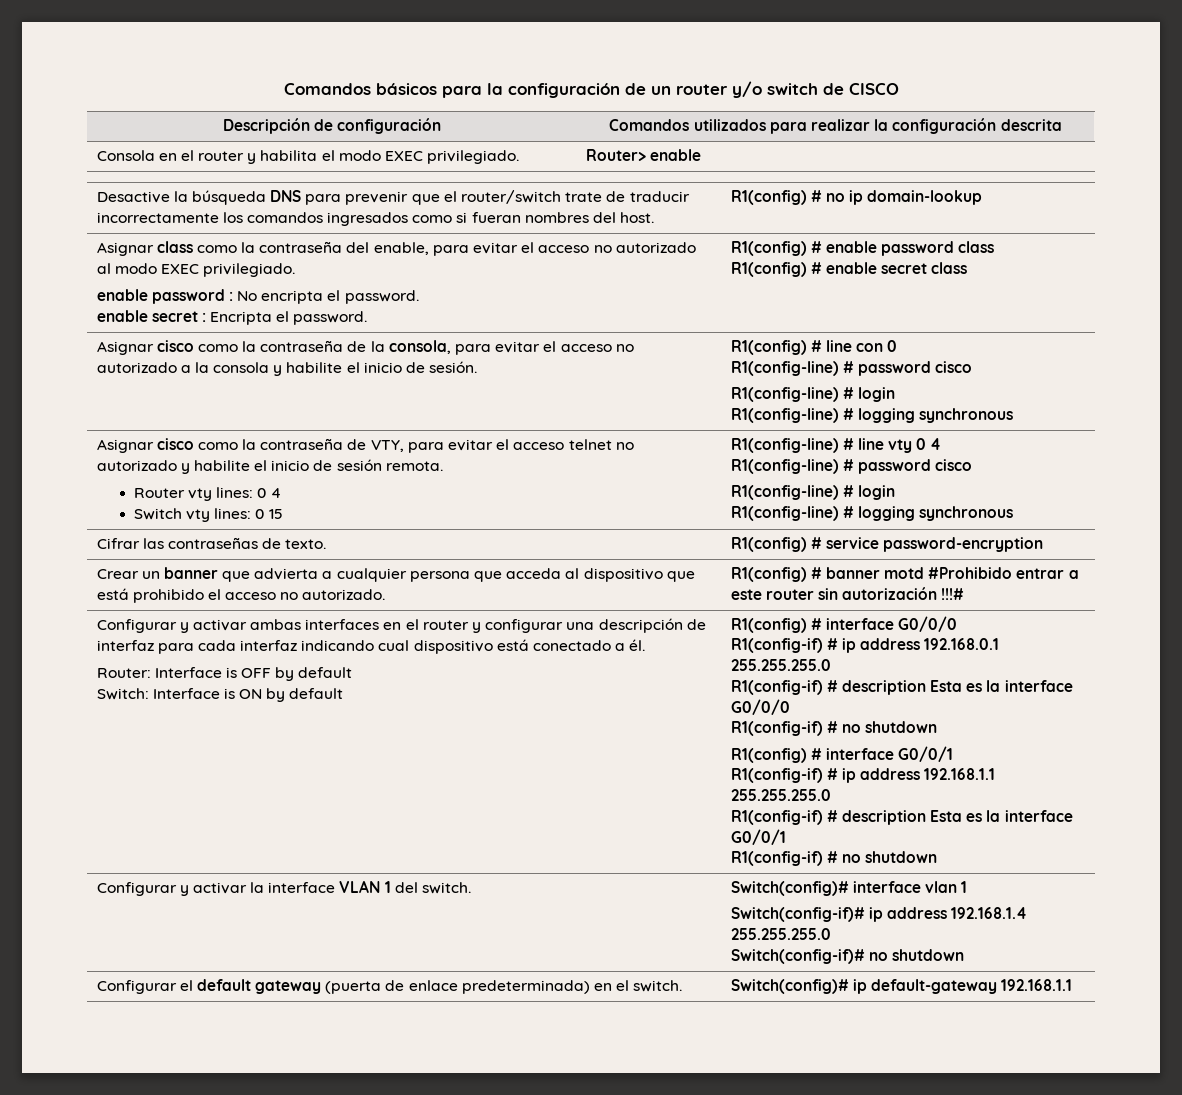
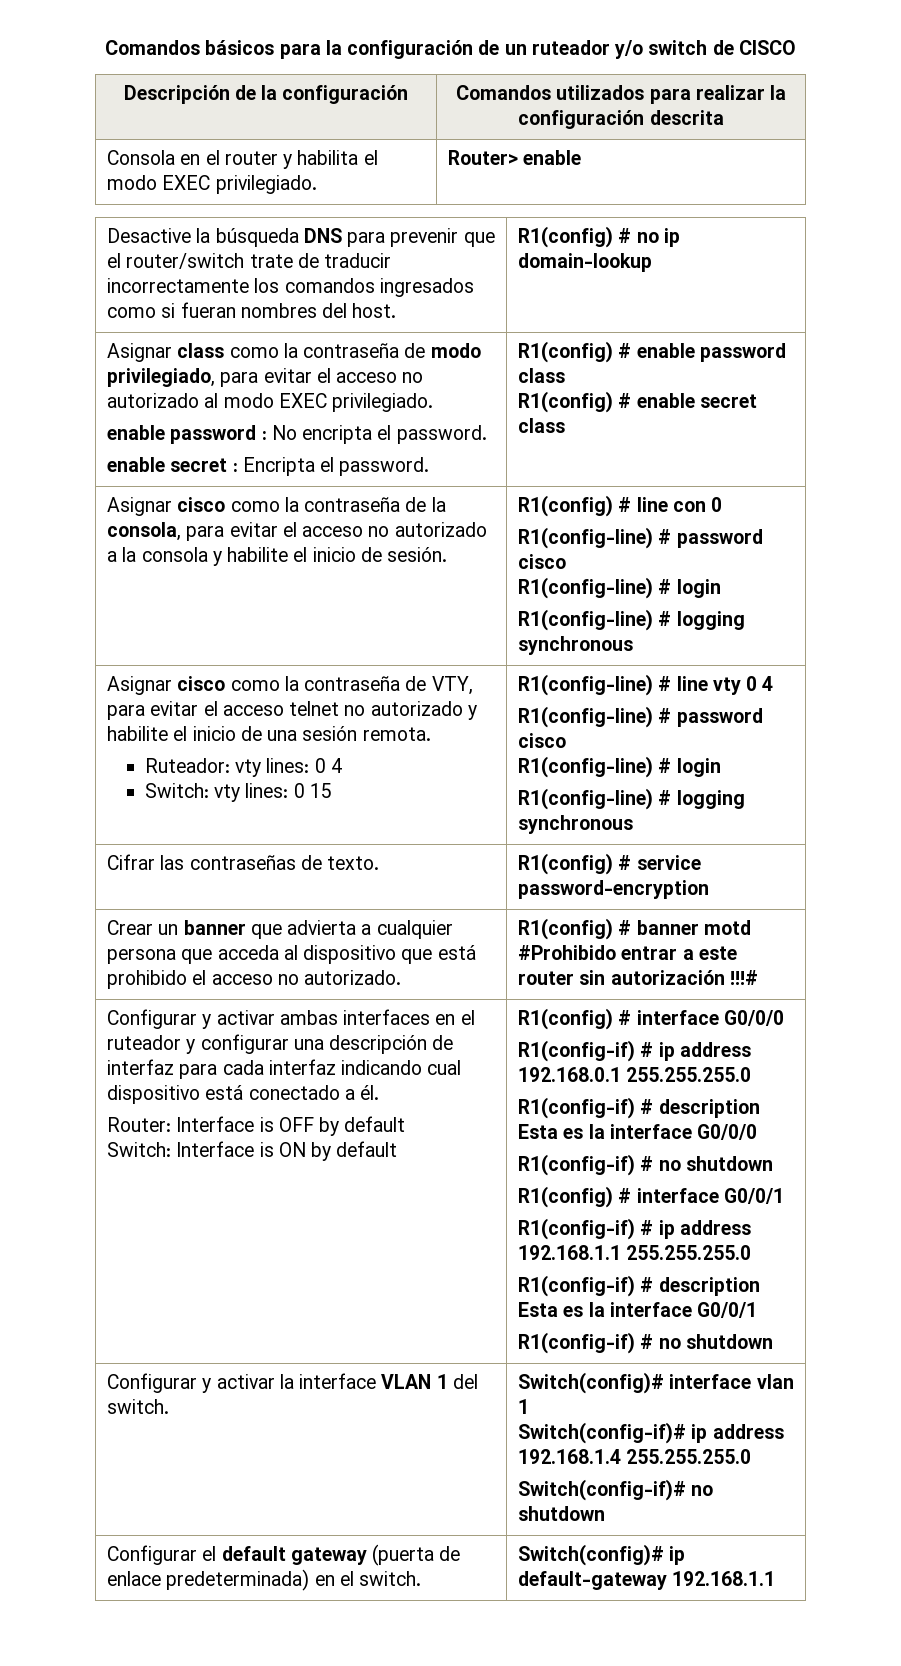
[675,84,728,95] router -> [531,40,610,55] ruteador
(333, 125) none -> [261,85,278,100] la
[346,242,429,255] del enable, -> [404,343,481,358] [107,368,216,387] de modo privilegiado,
(333, 465) none -> [267,730,298,741] una
[133,488,185,498] Router -> [144,758,230,773] Ruteador:
[133,508,182,520] Switch -> [144,783,209,798] Switch:
[422,620,469,630] router -> [107,1035,182,1050] ruteador

